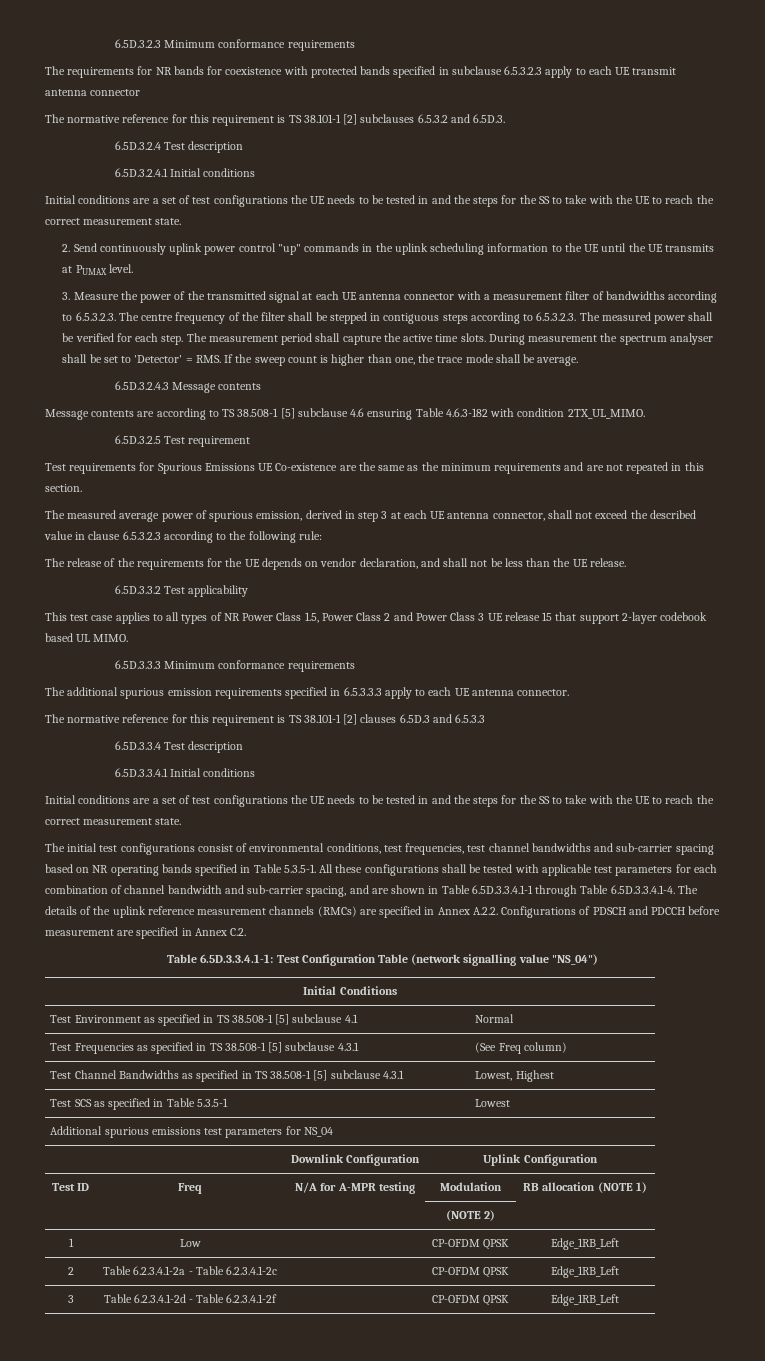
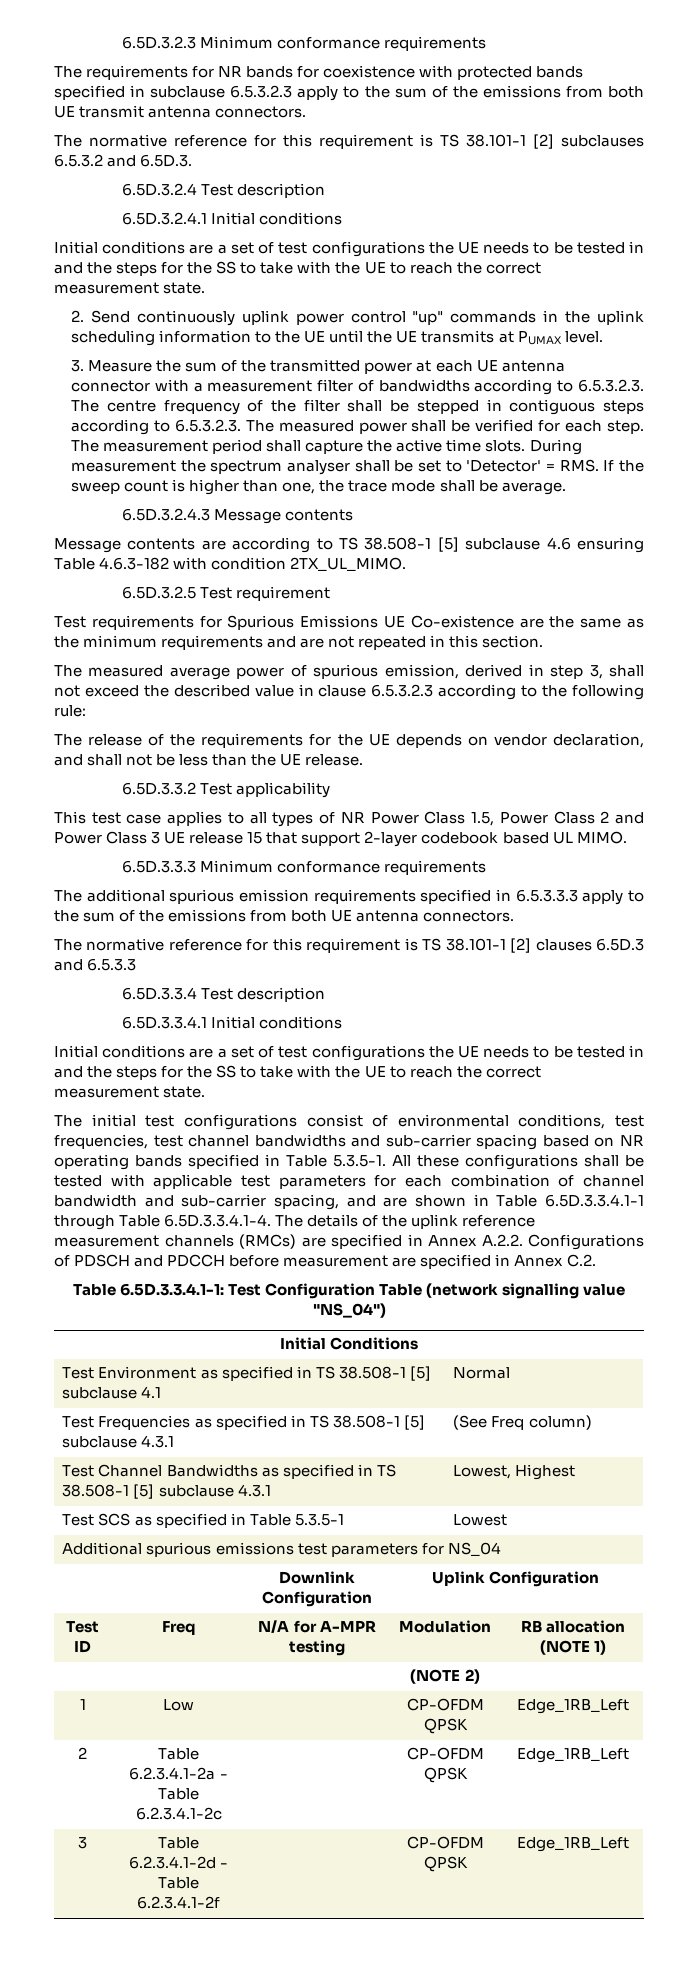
[588,66,612,75] each -> [364,85,644,98] the sum of the emissions from both
[90,89,141,96] connector -> [215,106,307,118] connectors.
[140,294,172,303] power -> [185,362,218,372] sum
[269,291,301,303] signal -> [364,362,413,374] power
[381,510,545,521] 3 at each UE antenna connector, -> [589,665,603,679] 3,
[428,687,570,696] each UE antenna connector. -> [54,909,515,922] the sum of the emissions from both UE antenna connectors.

